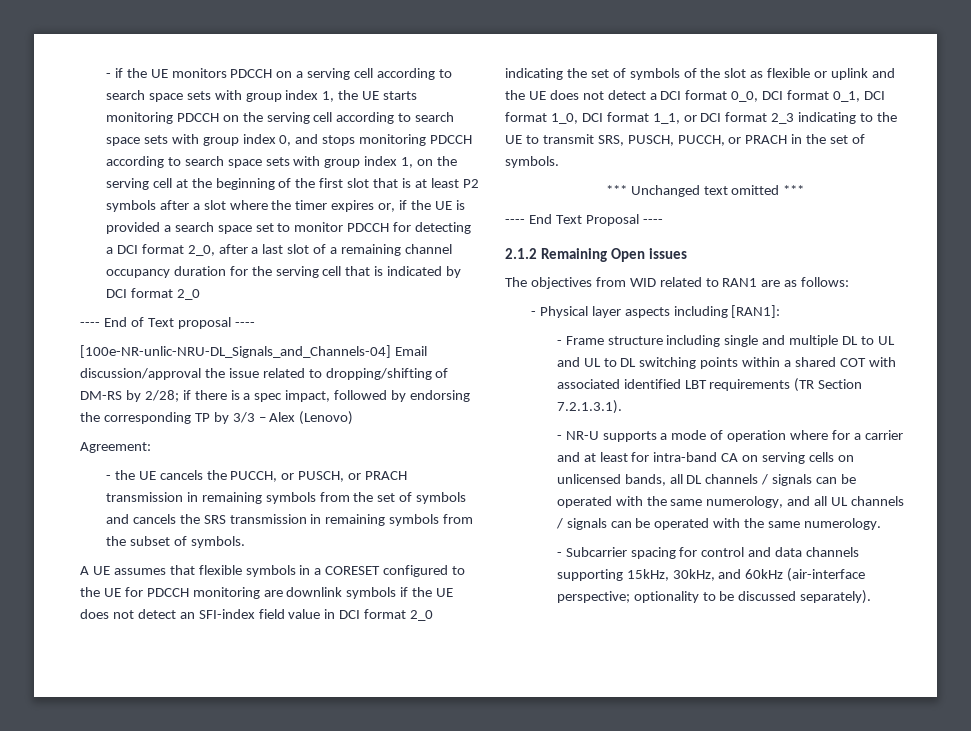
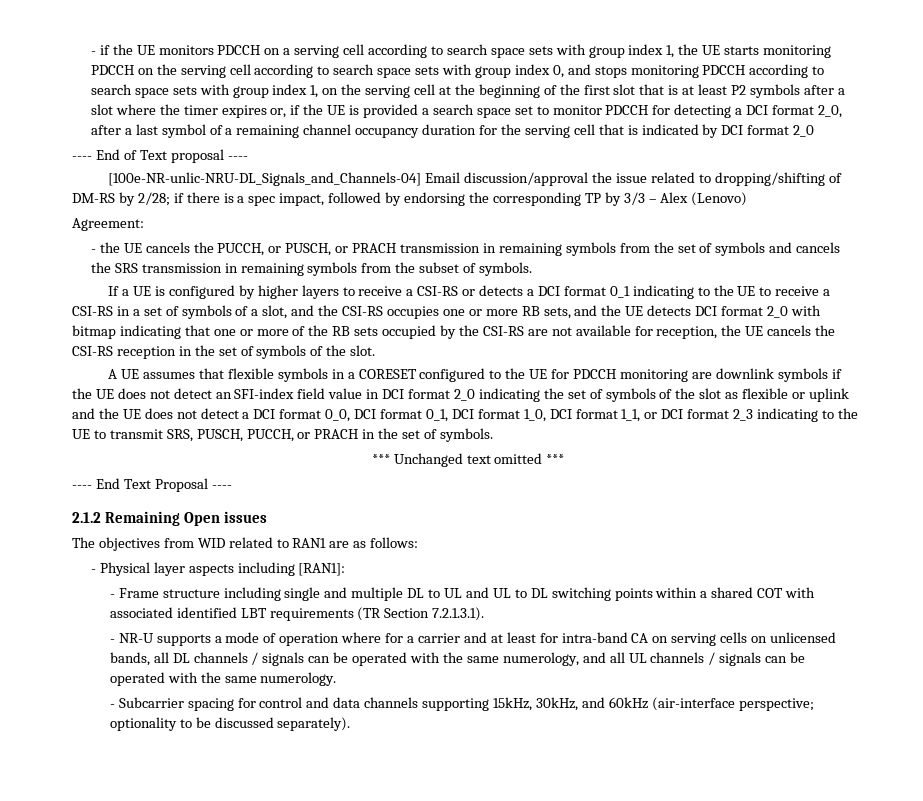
[287,244,310,254] slot -> [161,124,206,138] symbol
(245, 542) none -> [108,285,831,299] [72,305,821,319] [72,325,836,339] [72,345,376,359] // If a UE is configured by higher layers to receive a CSI-RS or detects a DCI format 0_1 indicating to the UE to receive a CSI-RS in a set of symbols of a slot, and the CSI-RS occupies one or more RB sets, and the UE detects DCI format 2_0 with bitmap indicating that one or more of the RB sets occupied by the CSI-RS are not available for reception, the UE cancels the CSI-RS reception in the set of symbols of the slot.

